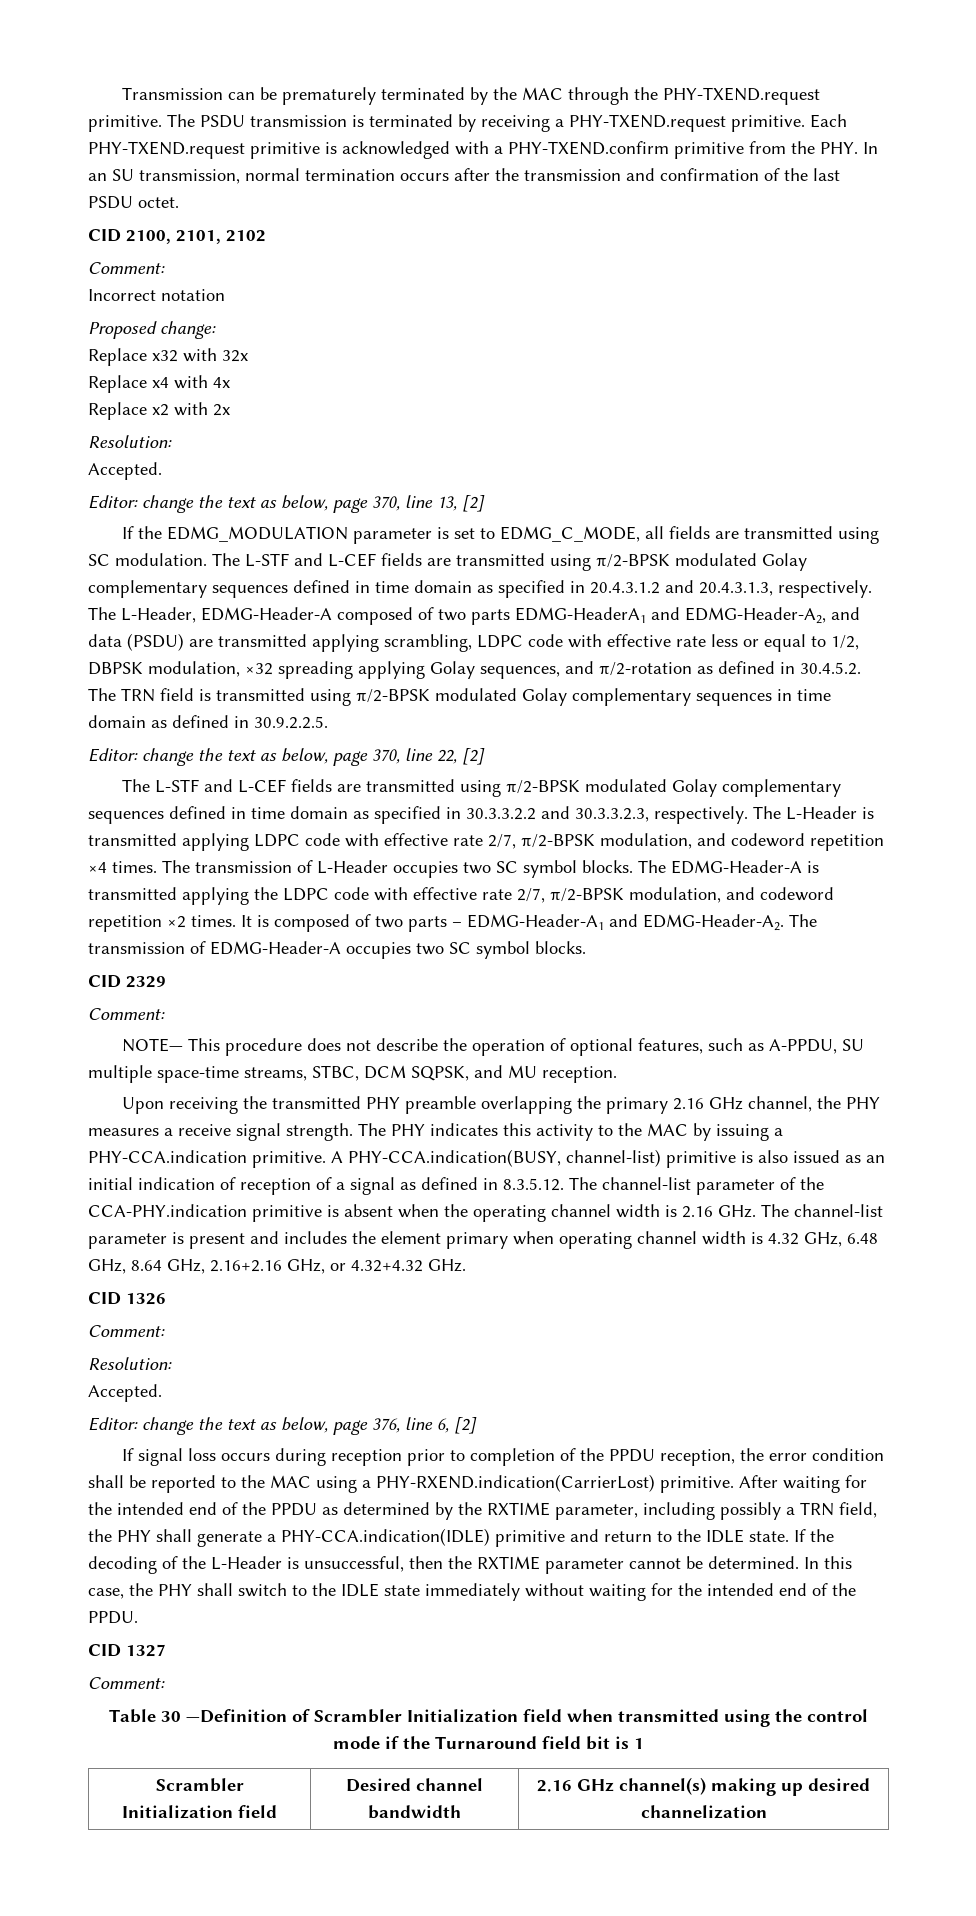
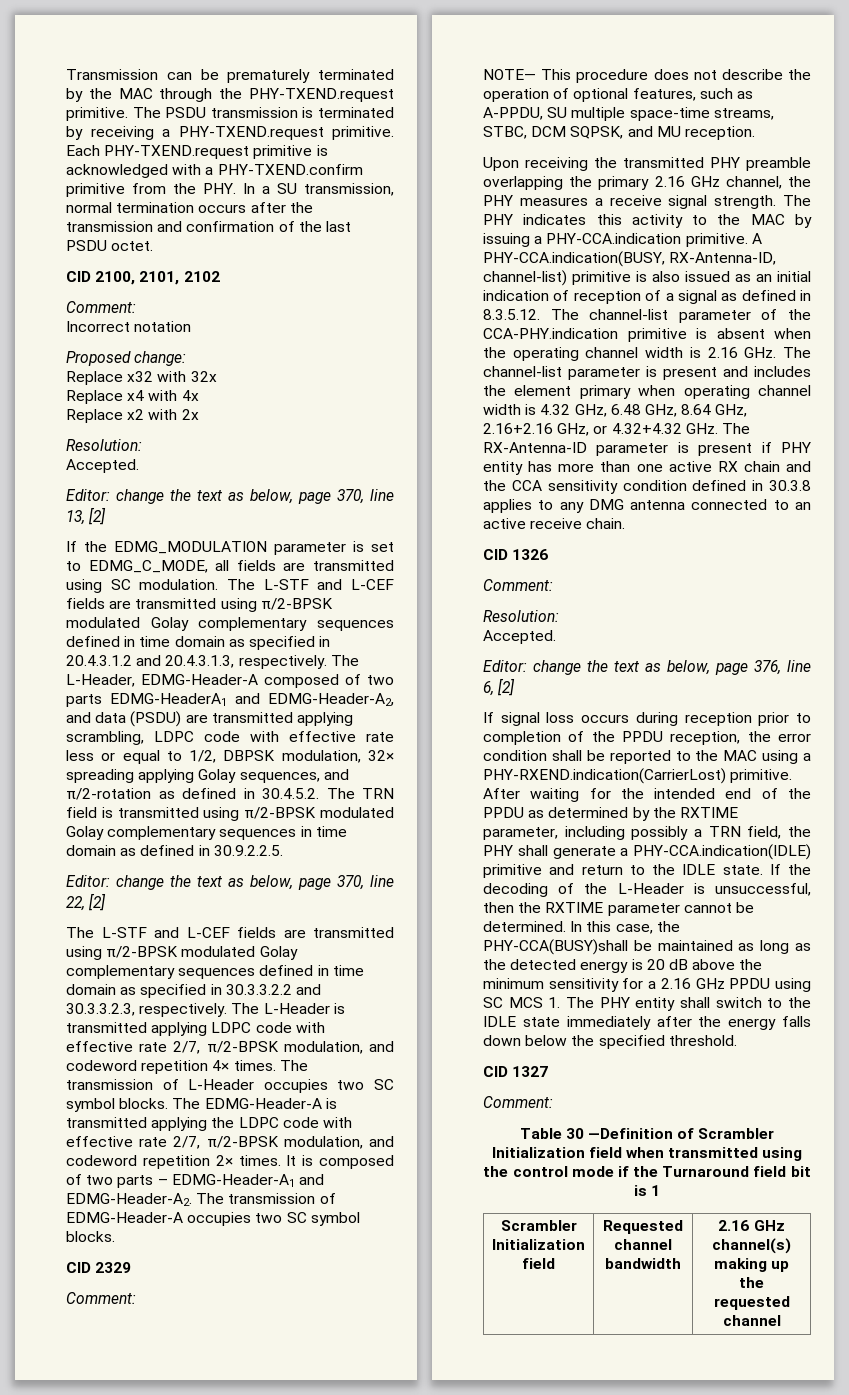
[88,173,107,181] an -> [262,186,270,194] a
[245,663,273,675] ×32 -> [367,750,394,761] 32×
[88,862,107,873] ×4 -> [212,1060,230,1071] 4×
[167,916,186,928] ×2 -> [215,1155,233,1166] 2×
(561, 1158) none -> [669,252,777,265] RX-Antenna-ID,
(466, 1265) none -> [721,423,750,434] [483,442,811,456] [483,461,811,475] [483,480,811,494] [483,499,811,513] [483,518,626,529] The RX-Antenna-ID parameter is present if PHY entity has more than one active RX chain and the CCA sensitivity condition defined in 30.3.8 applies to any DMG antenna connected to an active receive chain.
[158,1584,192,1596] PHY -> [483,939,811,955] [483,959,763,973] [483,978,811,992] [483,997,676,1011] PHY-CCA(BUSY)shall be maintained as long as the detected energy is 20 dB above the minimum sensitivity for a 2.16 GHz PPDU using SC MCS 1. The PHY entity
[525,1583,856,1601] [88,1611,138,1624] without waiting for the intended end of the PPDU. -> [656,1016,811,1030] [483,1035,737,1049] after the energy falls down below the specified threshold.
[346,1778,411,1792] Desired -> [603,1220,683,1234] Requested
[808,1778,870,1791] [640,1805,767,1819] desired channelization -> [739,1277,764,1288] [713,1296,790,1310] [722,1315,781,1326] the requested channel

